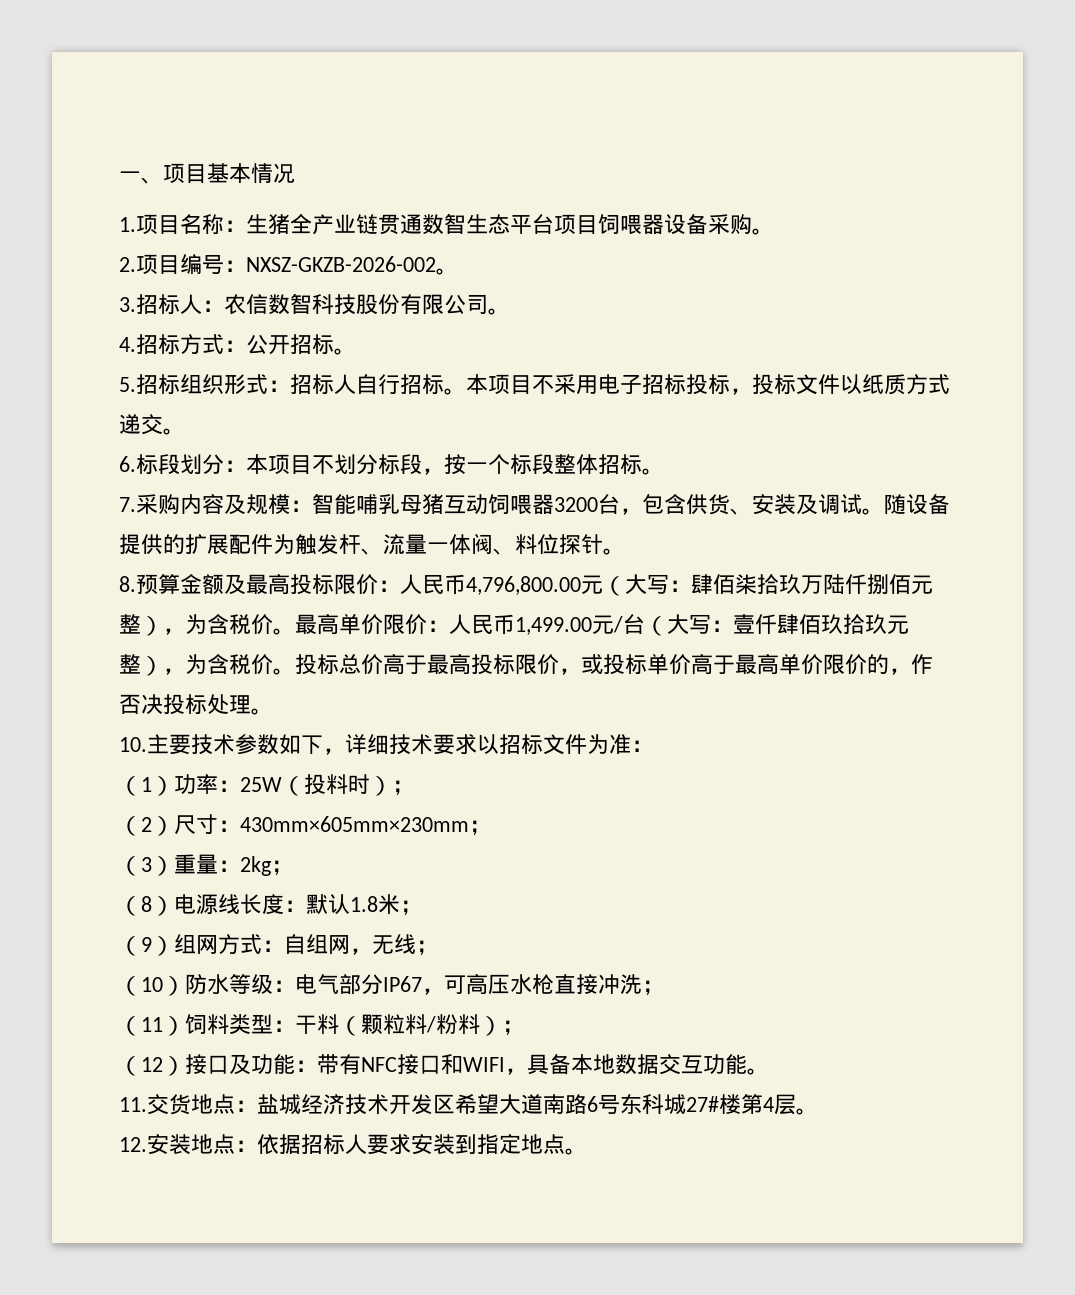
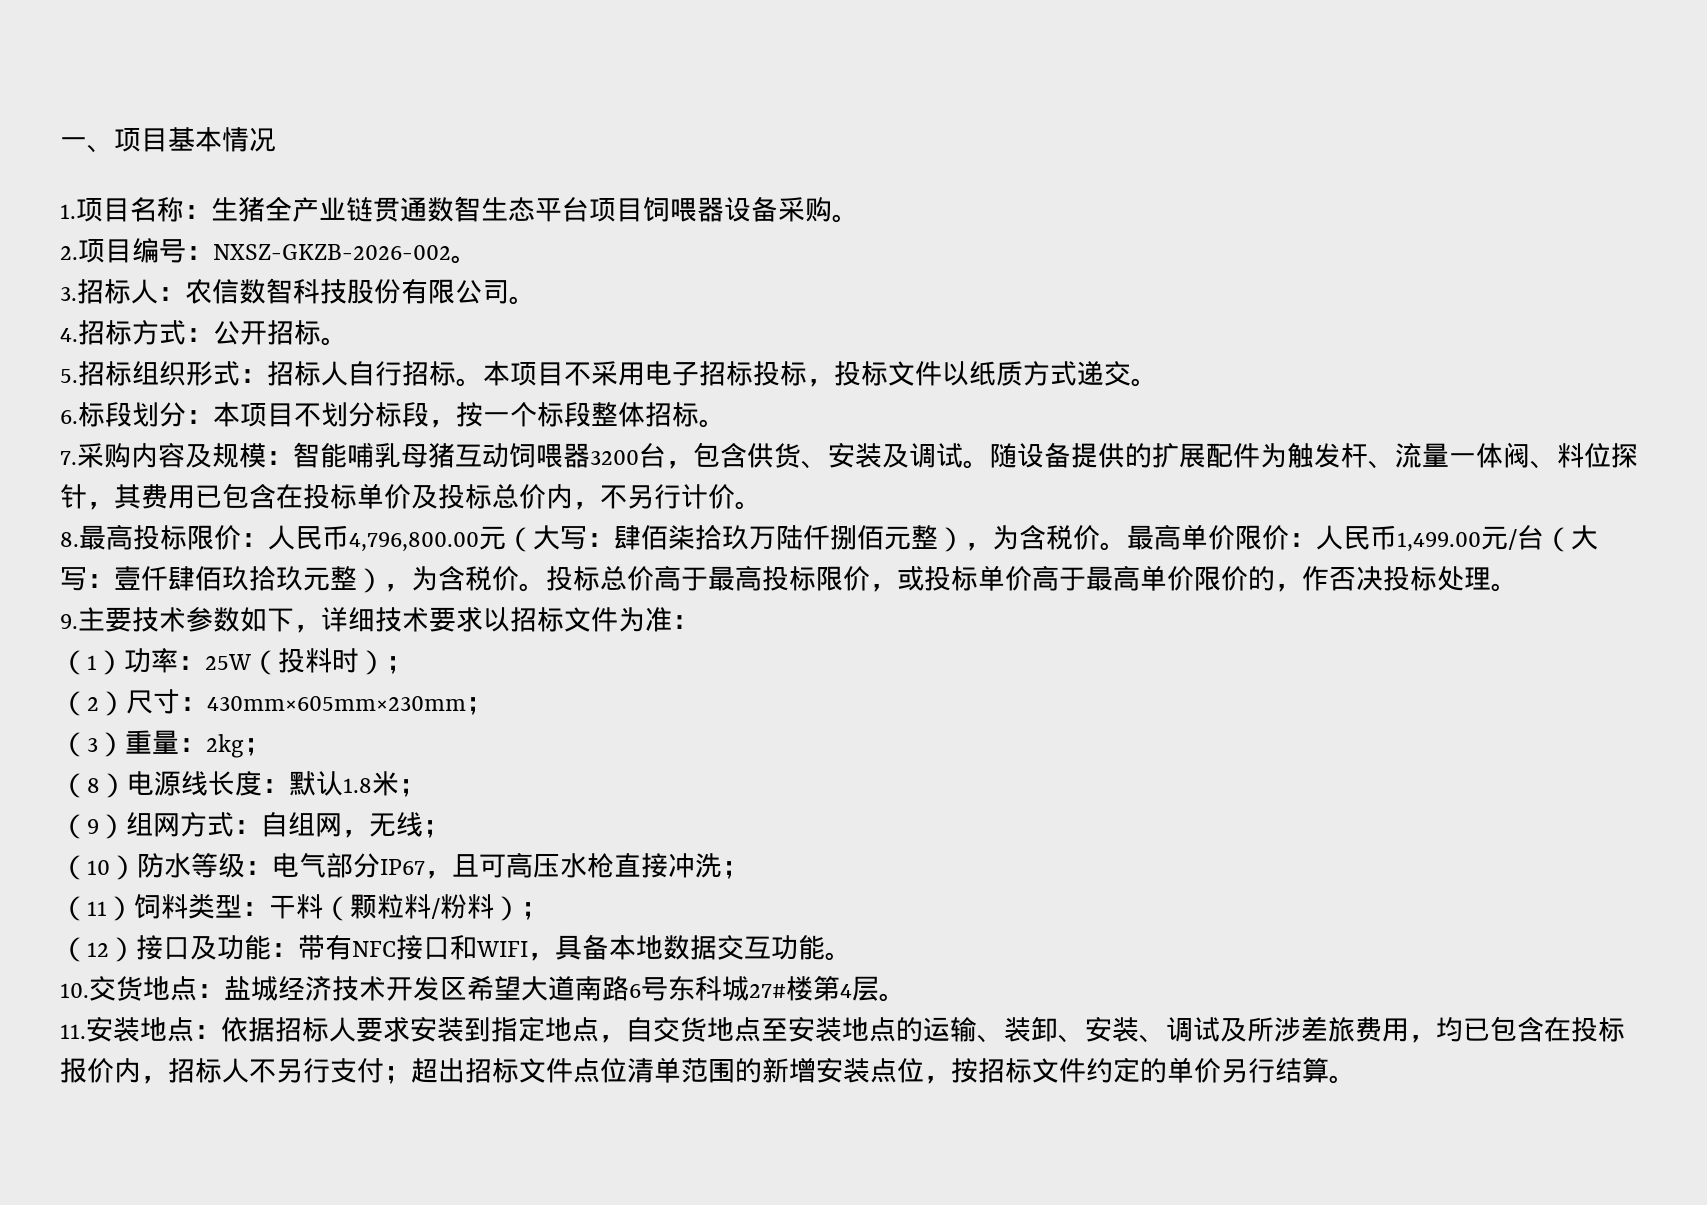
(603, 544) none -> [87,483,735,510] ，其费用已包含在投标单价及投标总价内，不另行计价
[136,574,246,595] 预算金额及 -> (79, 539) none
[119,737,147,752] 10. -> [60,614,78,629] 9.
(444, 991) none -> [452,854,479,877] 且
[119,1097,147,1112] 11. -> [60,983,89,998] 10.
[119,1137,147,1152] 12. -> [60,1024,86,1039] 11.
(565, 1144) none -> [599,1016,1625,1043] [60,1057,1329,1084] ，自交货地点至安装地点的运输、装卸、安装、调试及所涉差旅费用，均已包含在投标报价内，招标人不另行支付；超出招标文件点位清单范围的新增安装点位，按招标文件约定的单价另行结算

